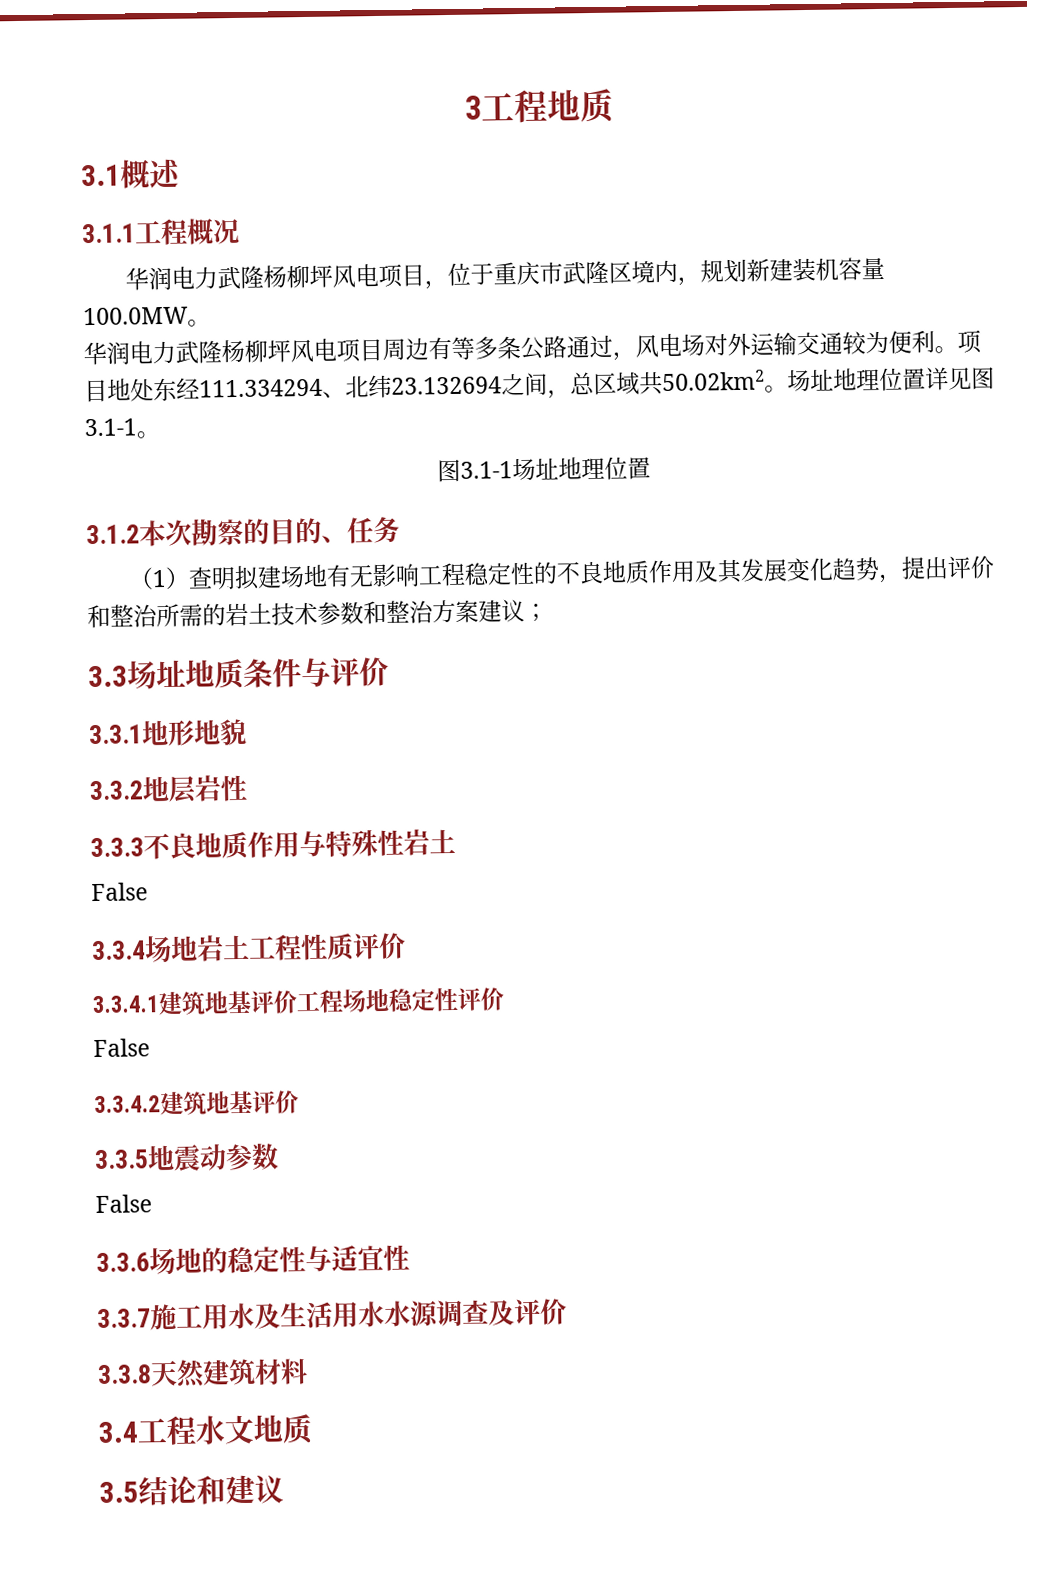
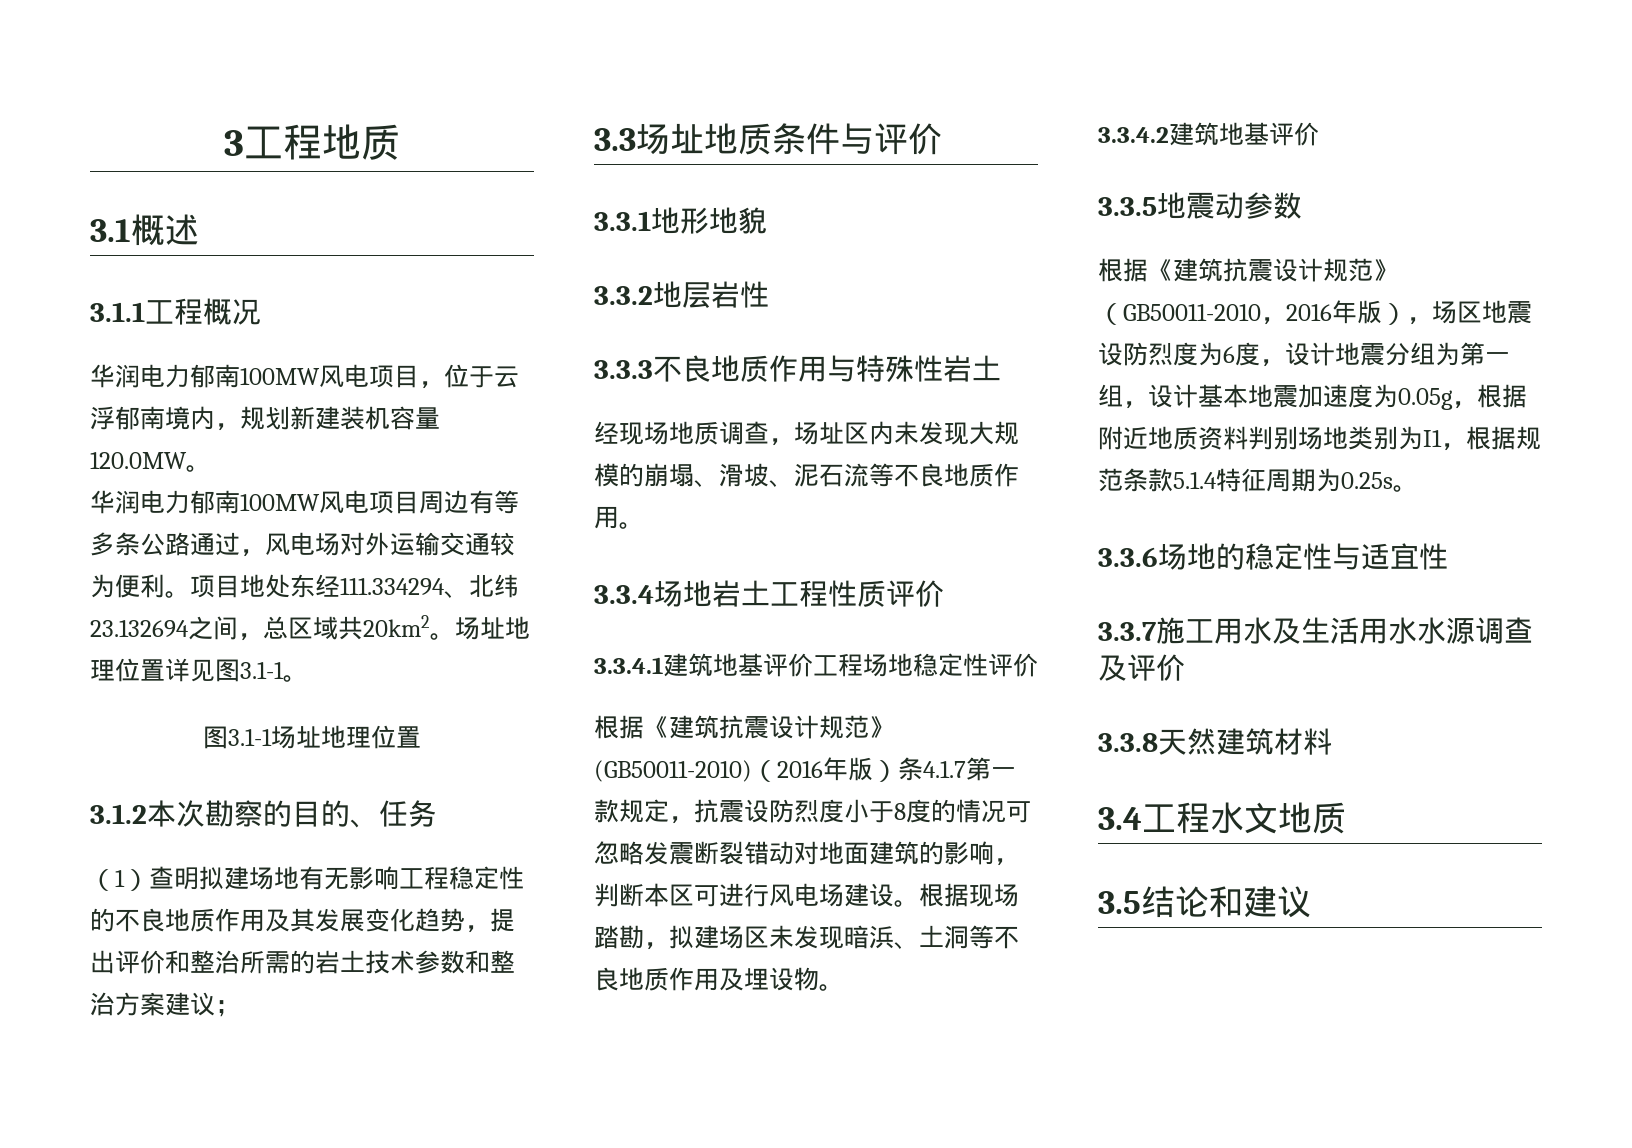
[216,264,333,290] 武隆杨柳坪 -> [190,364,320,388] 郁南100MW
[492,260,632,286] 重庆市武隆区 -> [494,366,519,388] [90,406,165,430] 云浮郁南
[83,306,188,326] 100.0MW -> [90,452,187,469] 120.0MW
[175,339,291,364] 武隆杨柳坪 -> [190,490,320,514] 郁南100MW
[662,369,765,392] 50.02km2 -> [363,615,430,637] 20km2
[91,882,148,902] False -> [594,421,1019,446] [594,463,1019,487] [594,506,644,529] 经现场地质调查，场址区内未发现大规模的崩塌、滑坡、泥石流等不良地质作用。
[93,1038,150,1058] False -> [594,715,894,739] [594,757,1016,782] [594,799,1031,824] [594,841,1019,866] [594,883,1019,907] [594,925,1019,950] [594,967,844,991] 根据《建筑抗震设计规范》(GB50011-2010)（2016年版）条4.1.7第一款规定，抗震设防烈度小于8度的情况可忽略发震断裂错动对地面建筑的影响，判断本区可进行风电场建设。根据现场踏勘，拟建场区未发现暗浜、土洞等不良地质作用及埋设物。
[95,1194,152,1214] False -> [1098,258,1398,282] [1098,300,1532,325] [1098,342,1510,367] [1098,384,1527,410] [1098,426,1541,451] [1098,468,1418,492] 根据《建筑抗震设计规范》（GB50011-2010，2016年版），场区地震设防烈度为6度，设计地震分组为第一组，设计基本地震加速度为0.05g，根据附近地质资料判别场地类别为I1，根据规范条款5.1.4特征周期为0.25s。

